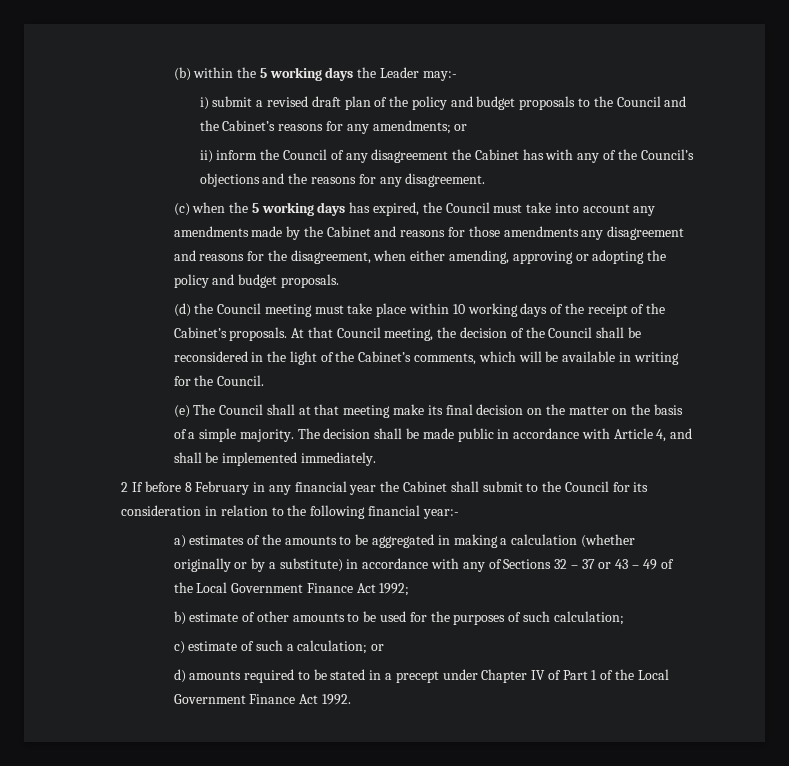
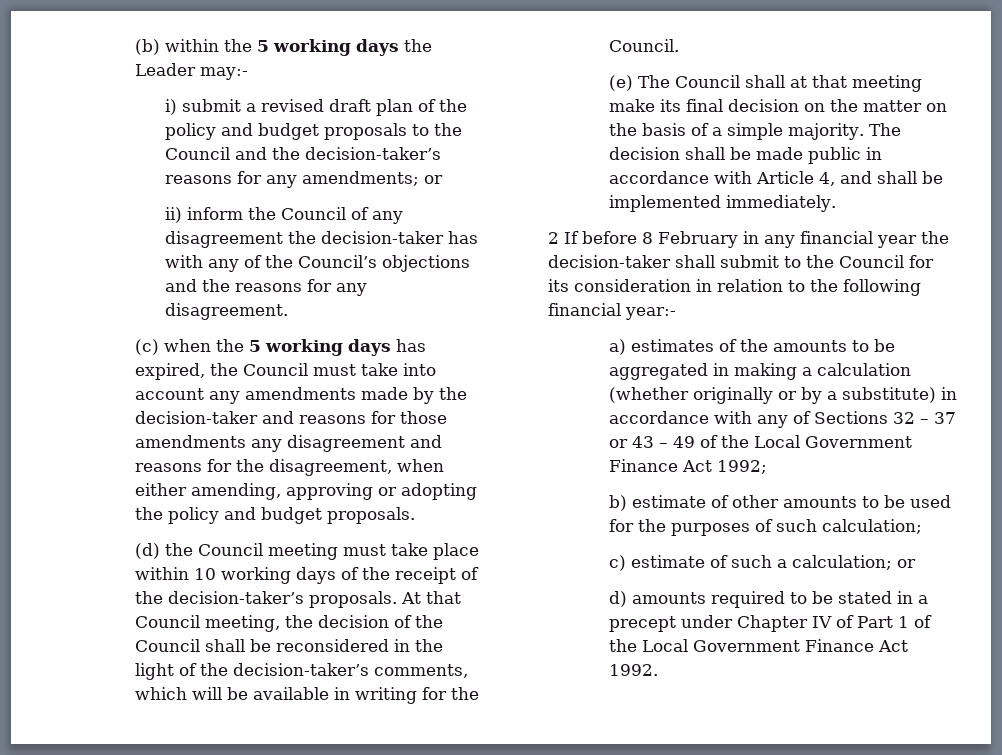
[222,120,276,131] Cabinet’s -> [305,147,442,160] decision-taker’s
[474,149,519,160] Cabinet -> [321,231,445,244] decision-taker
[326,226,371,237] Cabinet -> [134,411,258,424] decision-taker
[173,327,227,338] Cabinet’s -> [167,591,304,604] decision-taker’s
[358,351,412,362] Cabinet’s -> [232,663,369,676] decision-taker’s
[402,481,447,492] Cabinet -> [548,255,672,268] decision-taker

